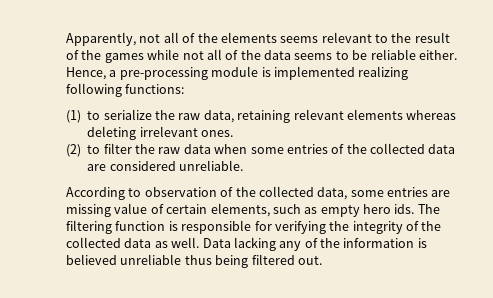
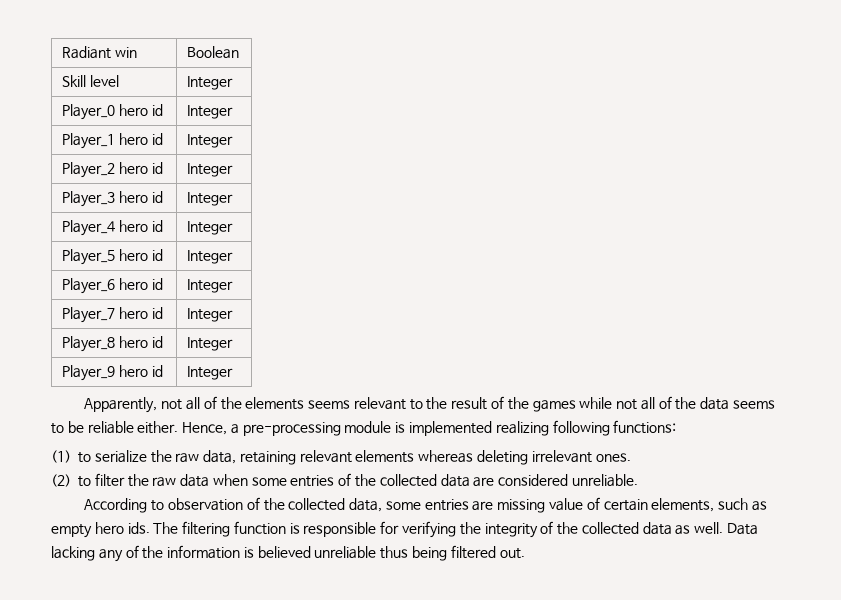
(66, 39) none -> [61,46,137,59] [186,46,239,59] [61,75,119,87] [186,76,233,90] [61,104,163,120] [186,105,233,119] [61,133,163,149] [186,134,233,148] [61,162,163,178] [186,163,233,177] [61,191,163,207] [186,192,233,206] [61,220,163,236] [186,221,233,235] [61,249,163,265] [186,250,233,264] [61,278,163,294] [186,279,233,293] [61,307,163,323] [186,308,233,322] [61,336,163,352] [186,337,233,351] [61,365,163,381] [186,366,233,380] Radiant win | Boolean // Skill level | Integer // Player_0 hero id | Integer // Player_1 hero id | Integer // Player_2 hero id | Integer // Player_3 hero id | Integer // Player_4 hero id | Integer // Player_5 hero id | Integer // Player_6 hero id | Integer // Player_7 hero id | Integer // Player_8 hero id | Integer // Player_9 hero id | Integer //

